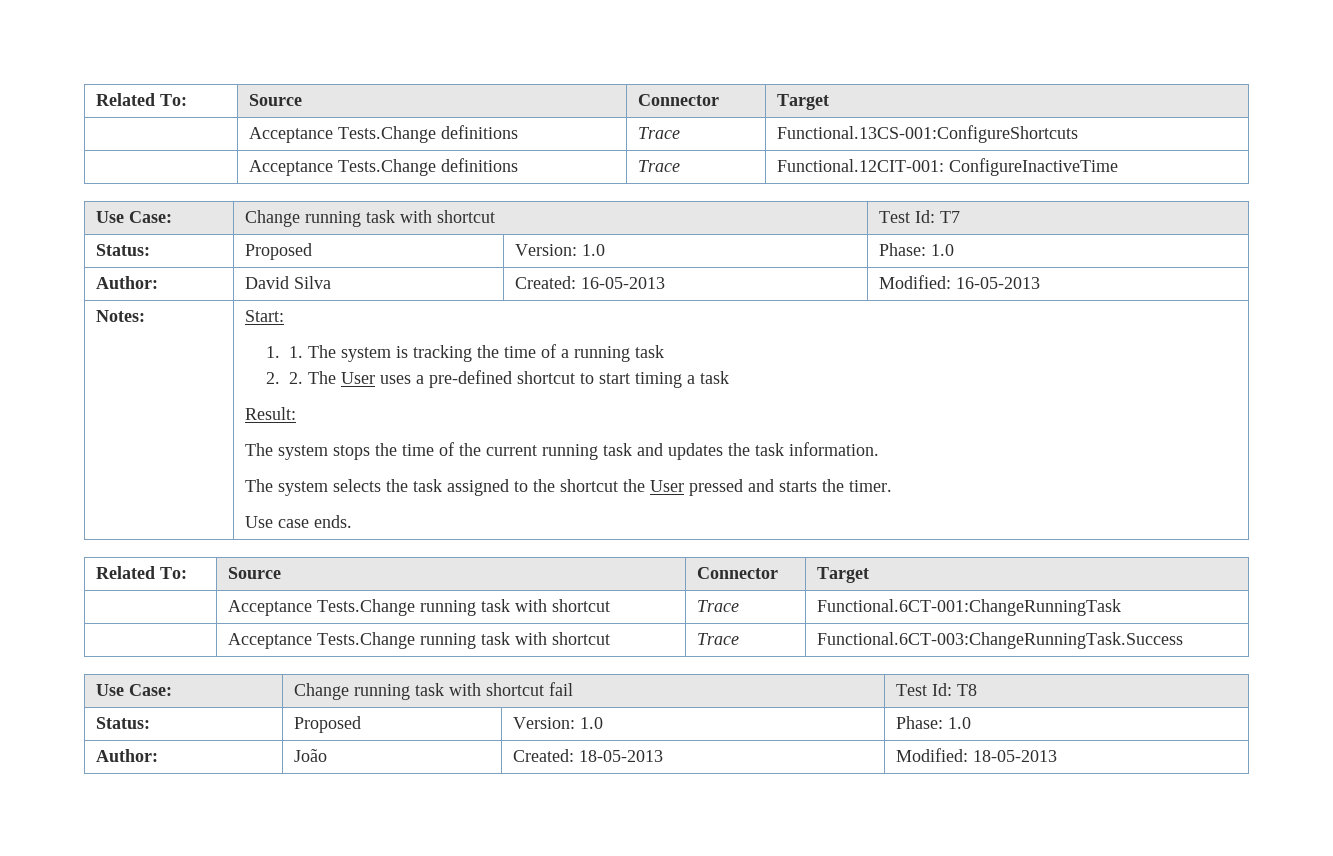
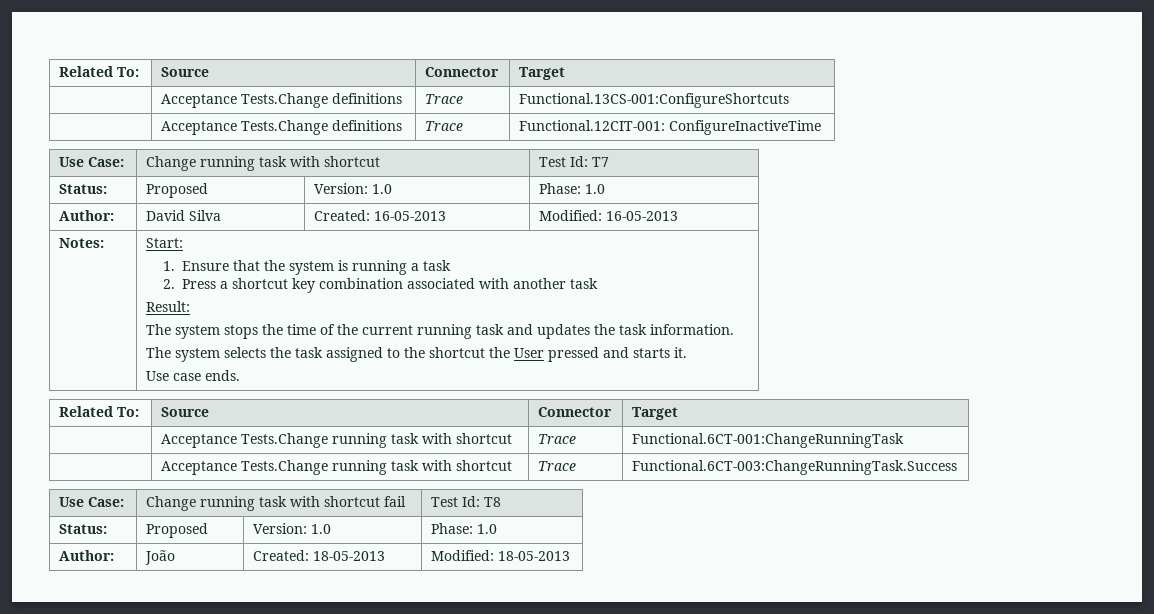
[288,344,664,362] [265,370,695,388] 1. The system is tracking the time of a running task // 2. 2. The User uses a pre-defined shortcut to start timing a -> [181,260,451,275] [162,278,566,293] Ensure that the system is running a task // 2. Press a shortcut key combination associated with another
[821,479,892,492] the timer. -> [674,347,688,358] it.

